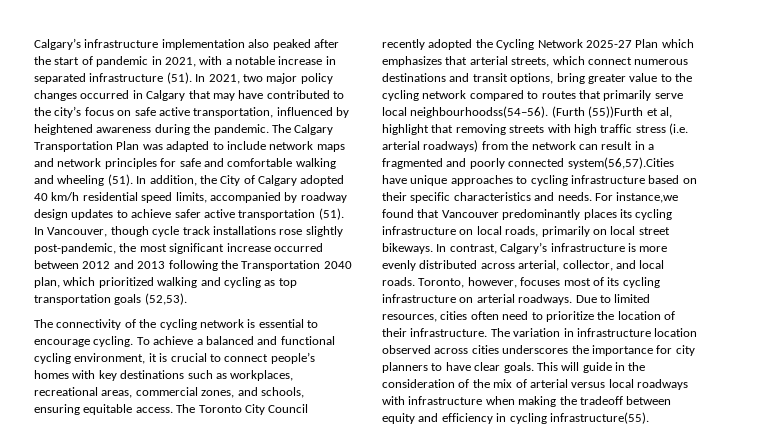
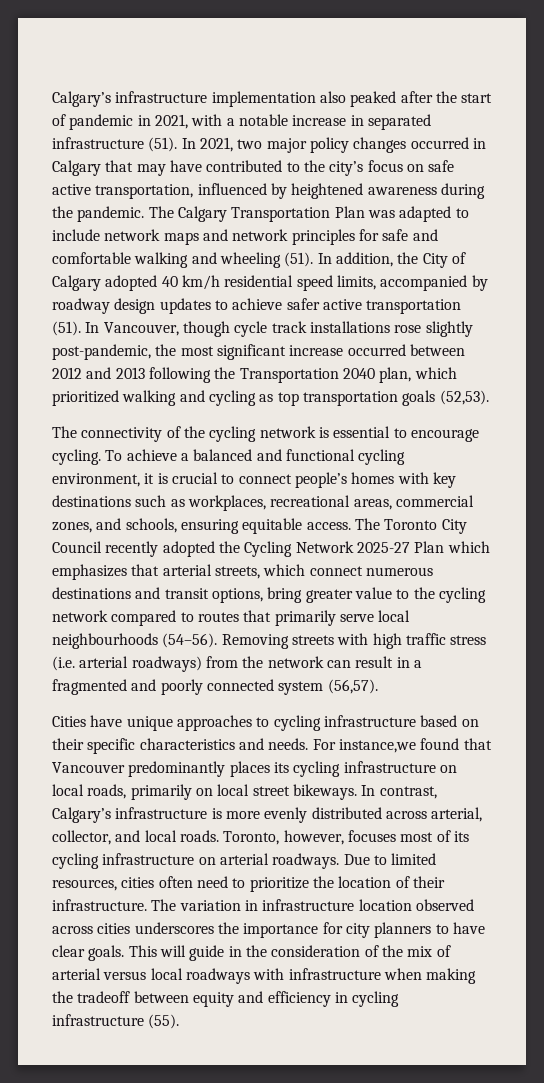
[410,106,672,118] [382,124,506,135] neighbourhoodss(54–56). (Furth (55))Furth et al, highlight that removing -> [52,633,289,649] neighbourhoods (54–56). Removing
[567,157,674,169] system(56,57).Cities -> [278,679,378,695] [52,716,86,727] system (56,57). // Cities
[549,412,649,424] infrastructure(55). -> [52,1014,180,1029] infrastructure (55).

